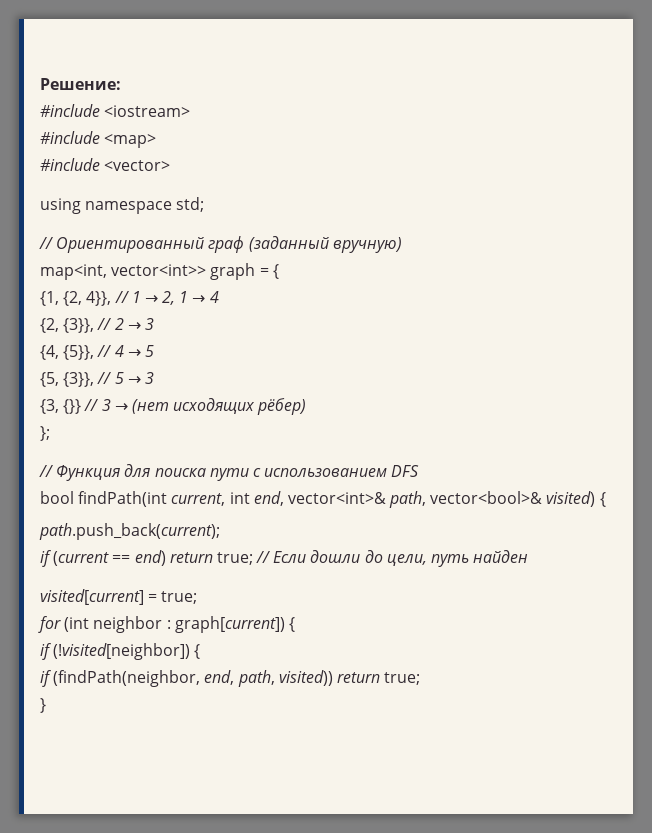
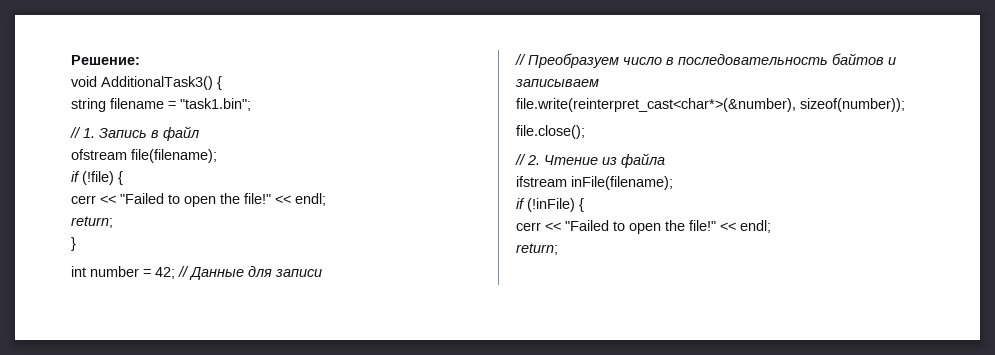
[40,104,191,117] [40,131,157,148] [40,158,171,171] [40,197,205,214] [39,236,402,253] [40,263,279,280] [40,291,219,306] [40,318,154,333] [40,345,154,360] [40,372,154,387] [40,398,307,415] [40,426,50,441] [39,464,420,481] [40,491,606,508] [39,523,220,540] [40,550,529,567] [40,589,198,605] [38,616,295,633] [40,643,201,660] [40,670,421,687] [40,698,46,713] #include <iostream> // #include <map> // #include <vector> // using namespace std; // // Ориентированный граф (заданный вручную) // map<int, vector<int>> graph = { // {1, {2, 4}}, // 1 → 2, 1 → 4 // {2, {3}}, // 2 → 3 // {4, {5}}, // 4 → 5 // {5, {3}}, // 5 → 3 // {3, {}} // 3 → (нет исходящих рёбер) // }; // // Функция для поиска пути с использованием DFS // bool findPath(int current, int end, vector<int>& path, vector<bool>& visited) { // path.push_back(current); // if (current == end) return true; // Если дошли до цели, путь найден // visited[current] = true; // for (int neighbor : graph[current]) { // if (!visited[neighbor]) { // if (findPath(neighbor, end, path, visited)) return true; // } -> [71,76,222,90] [71,98,251,112] [70,126,199,141] [71,149,217,163] [71,171,123,185] [71,193,326,207] [71,216,113,228] [71,237,76,251] [71,266,322,280] [515,53,896,68] [515,79,599,87] [516,98,905,112] [516,125,585,139] [515,153,665,168] [516,176,673,190] [516,198,584,212] [516,220,771,234] [516,243,558,255] void AdditionalTask3() { // string filename = "task1.bin"; // // 1. Запись в файл // ofstream file(filename); // if (!file) { // cerr << "Failed to open the file!" << endl; // return; // } // int number = 42; // Данные для записи // // Преобразуем число в последовательность байтов и записываем // file.write(reinterpret_cast<char*>(&number), sizeof(number)); // file.close(); // // 2. Чтение из файла // ifstream inFile(filename); // if (!inFile) { // cerr << "Failed to open the file!" << endl; // return;

